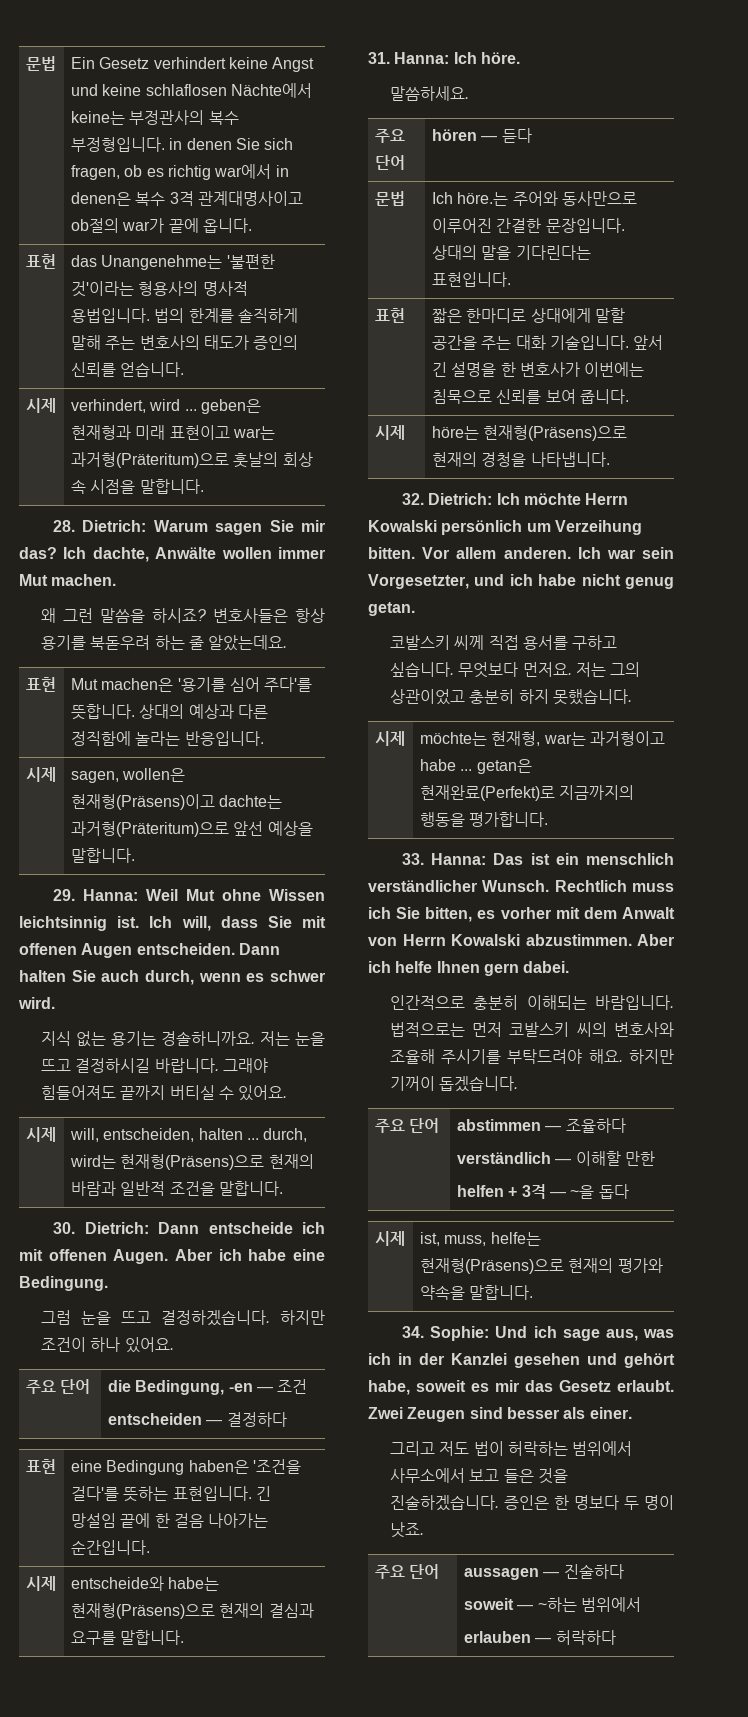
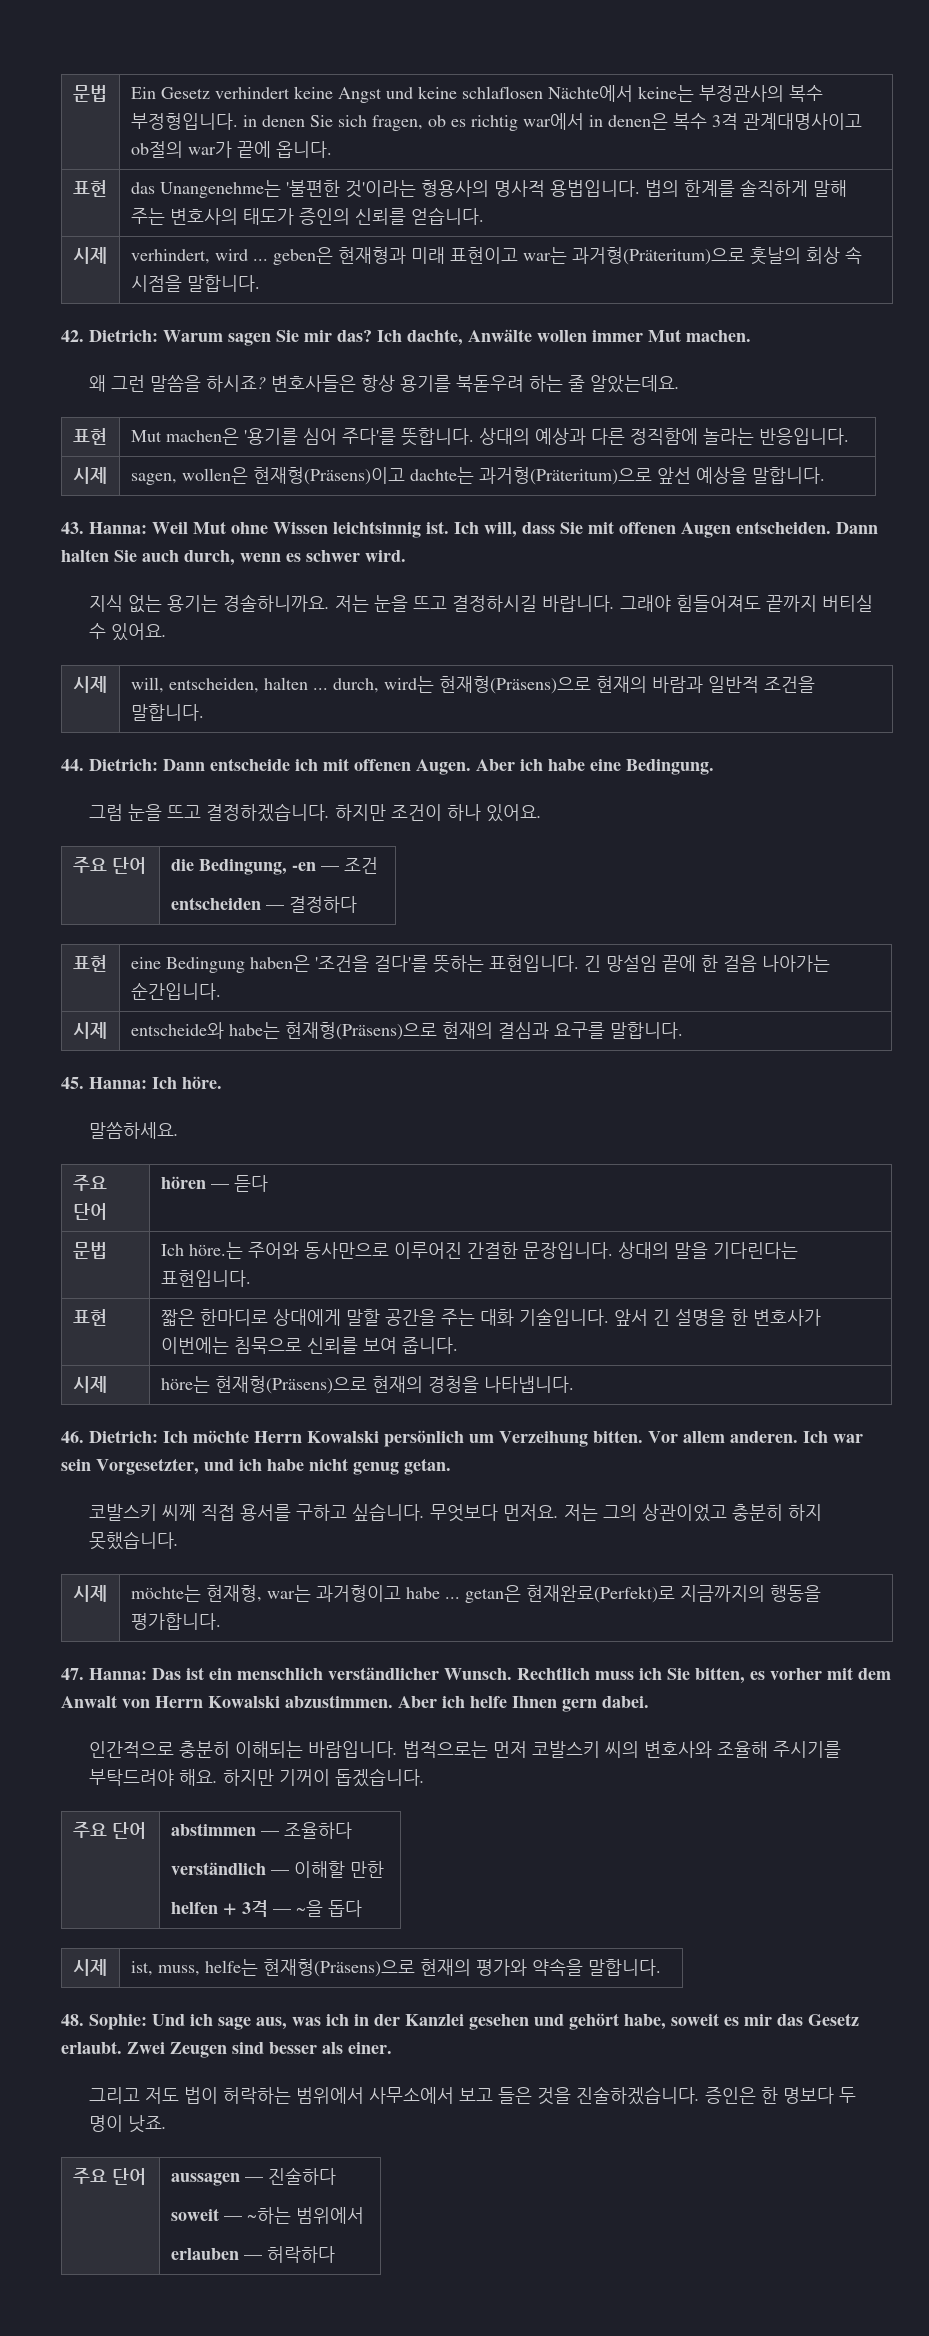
[53,520,76,532] 28. -> [61,330,84,342] 42.
[53,889,76,901] 29. -> [61,522,84,534] 43.
[53,1222,76,1234] 30. -> [61,759,84,771] 44.
[368,52,390,64] 31. -> [61,1077,84,1089] 45.
[402,493,425,505] 32. -> [61,1431,84,1443] 46.
[402,853,425,865] 33. -> [61,1668,84,1680] 47.
[402,1326,425,1338] 34. -> [61,2014,84,2026] 48.

